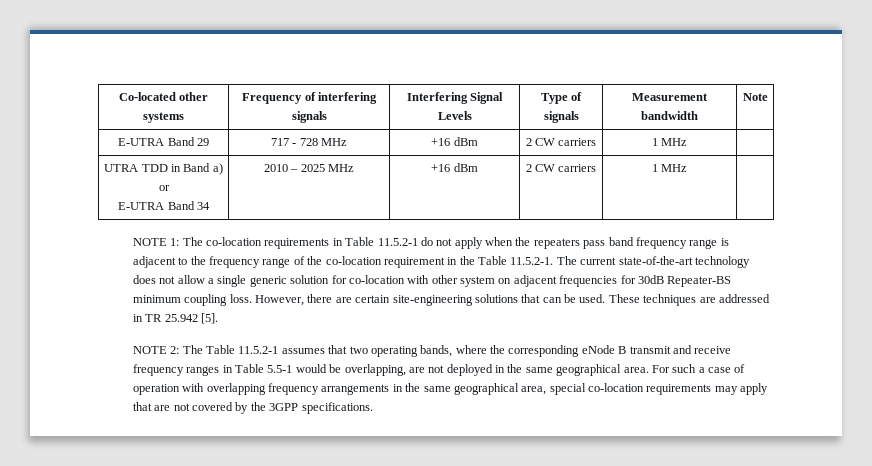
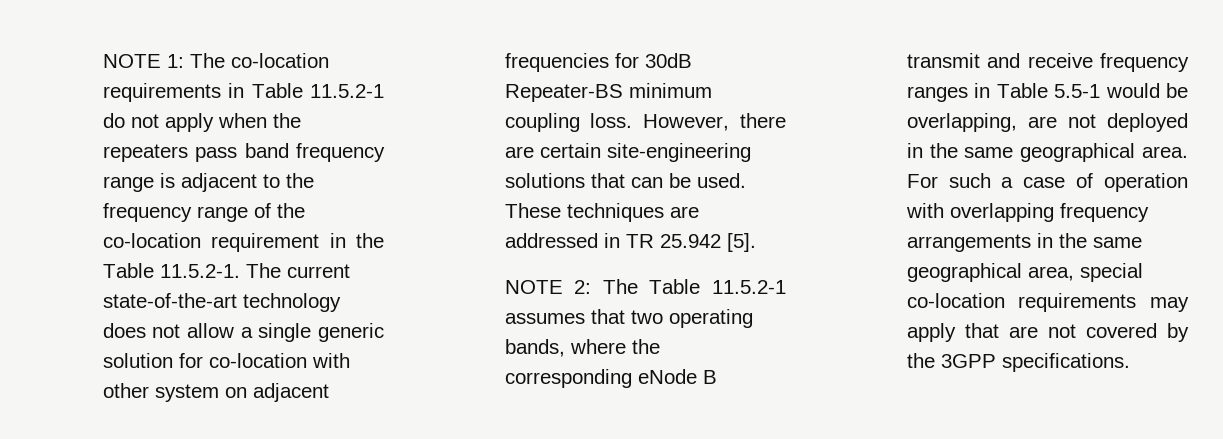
[118,92,209,101] [143,112,184,123] [242,92,377,104] [291,111,327,123] [406,92,504,104] [437,111,472,120] [540,92,583,104] [543,111,579,123] [632,93,708,101] [641,111,698,120] [742,93,768,101] [118,137,209,146] [270,138,348,146] [431,137,478,146] [525,138,597,146] [651,138,688,146] [104,163,223,175] [158,185,170,191] [118,201,210,210] [263,164,355,172] [431,163,478,172] [525,164,597,172] [651,164,688,172] Co-located other systems | Frequency of interfering signals | Interfering Signal Levels | Type of signals | Measurement bandwidth | Note // E-UTRA Band 29 | 717 - 728 MHz | +16 dBm | 2 CW carriers | 1 MHz | // UTRA TDD in Band a) or // E-UTRA Band 34 | 2010 – 2025 MHz | +16 dBm | 2 CW carriers | 1 MHz | // -> (102, 61) none

